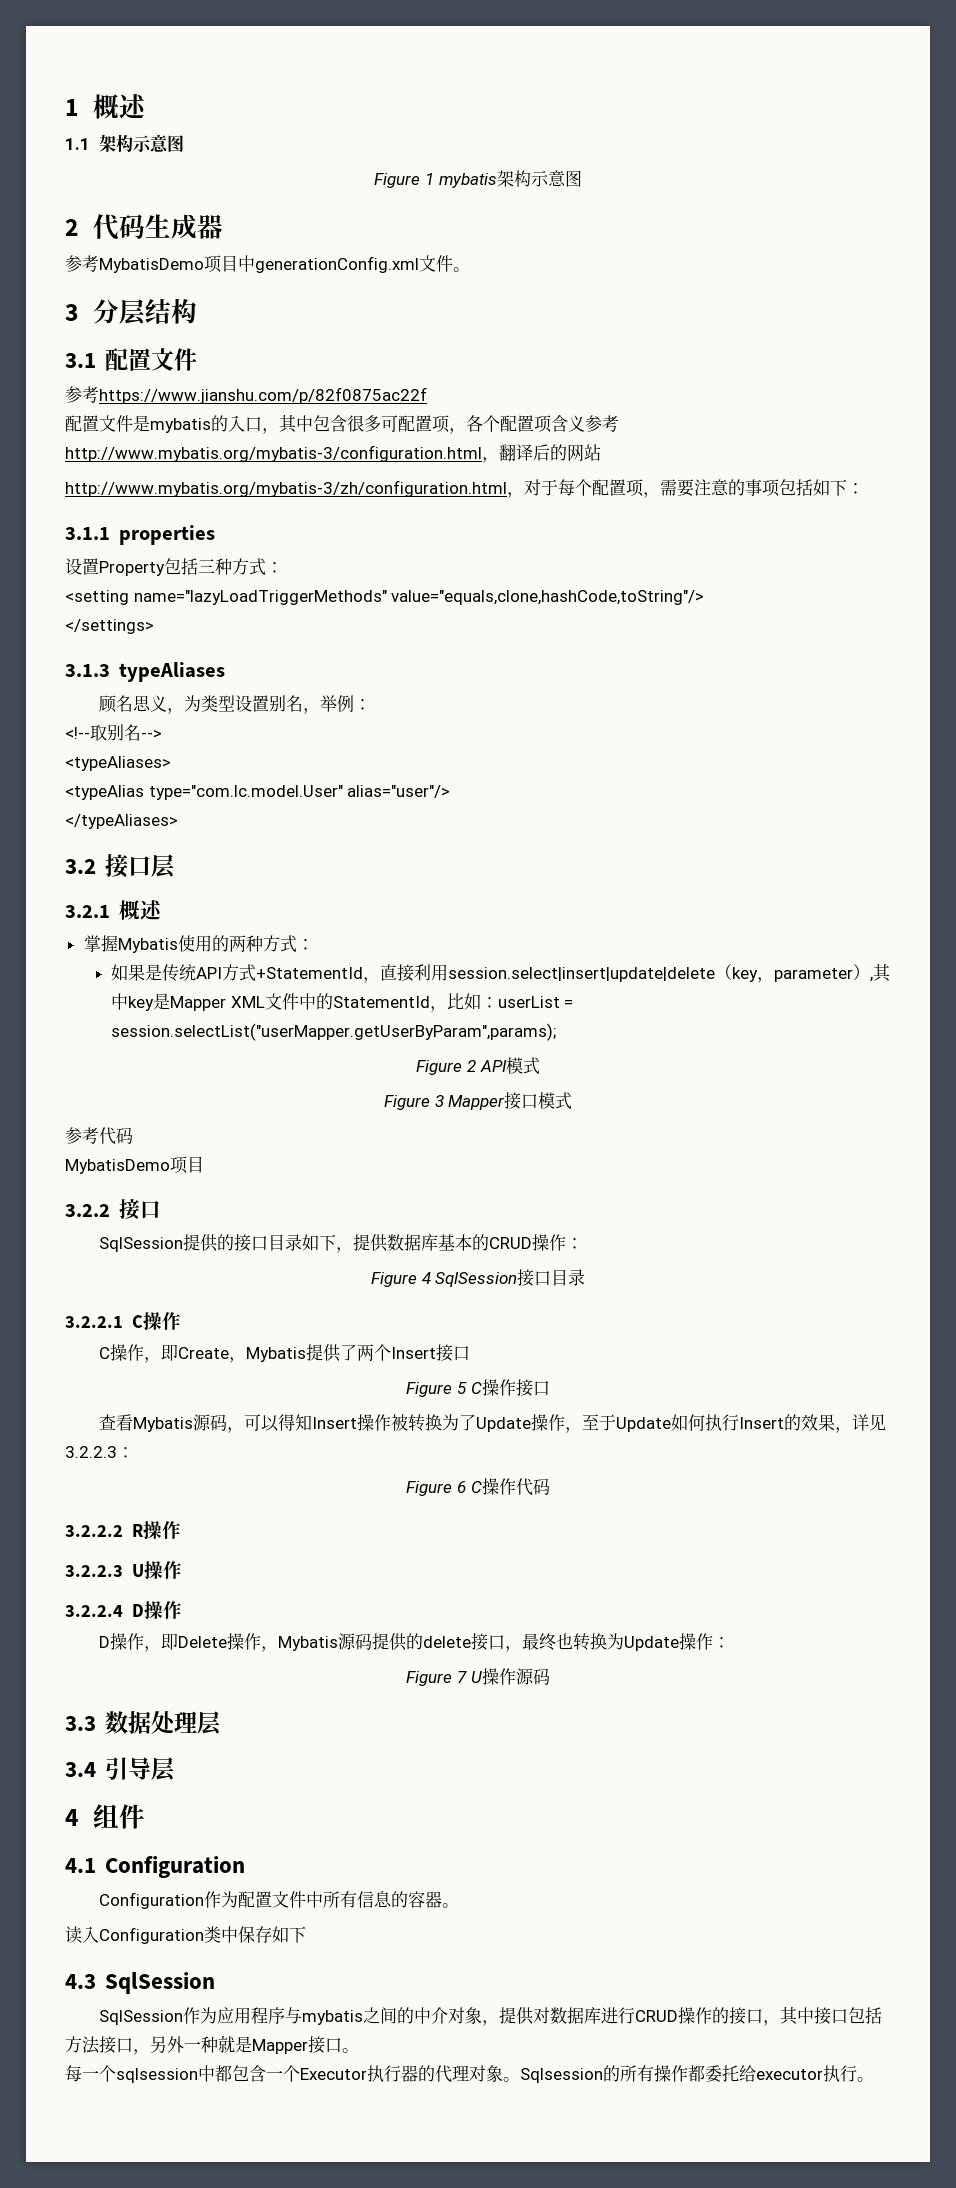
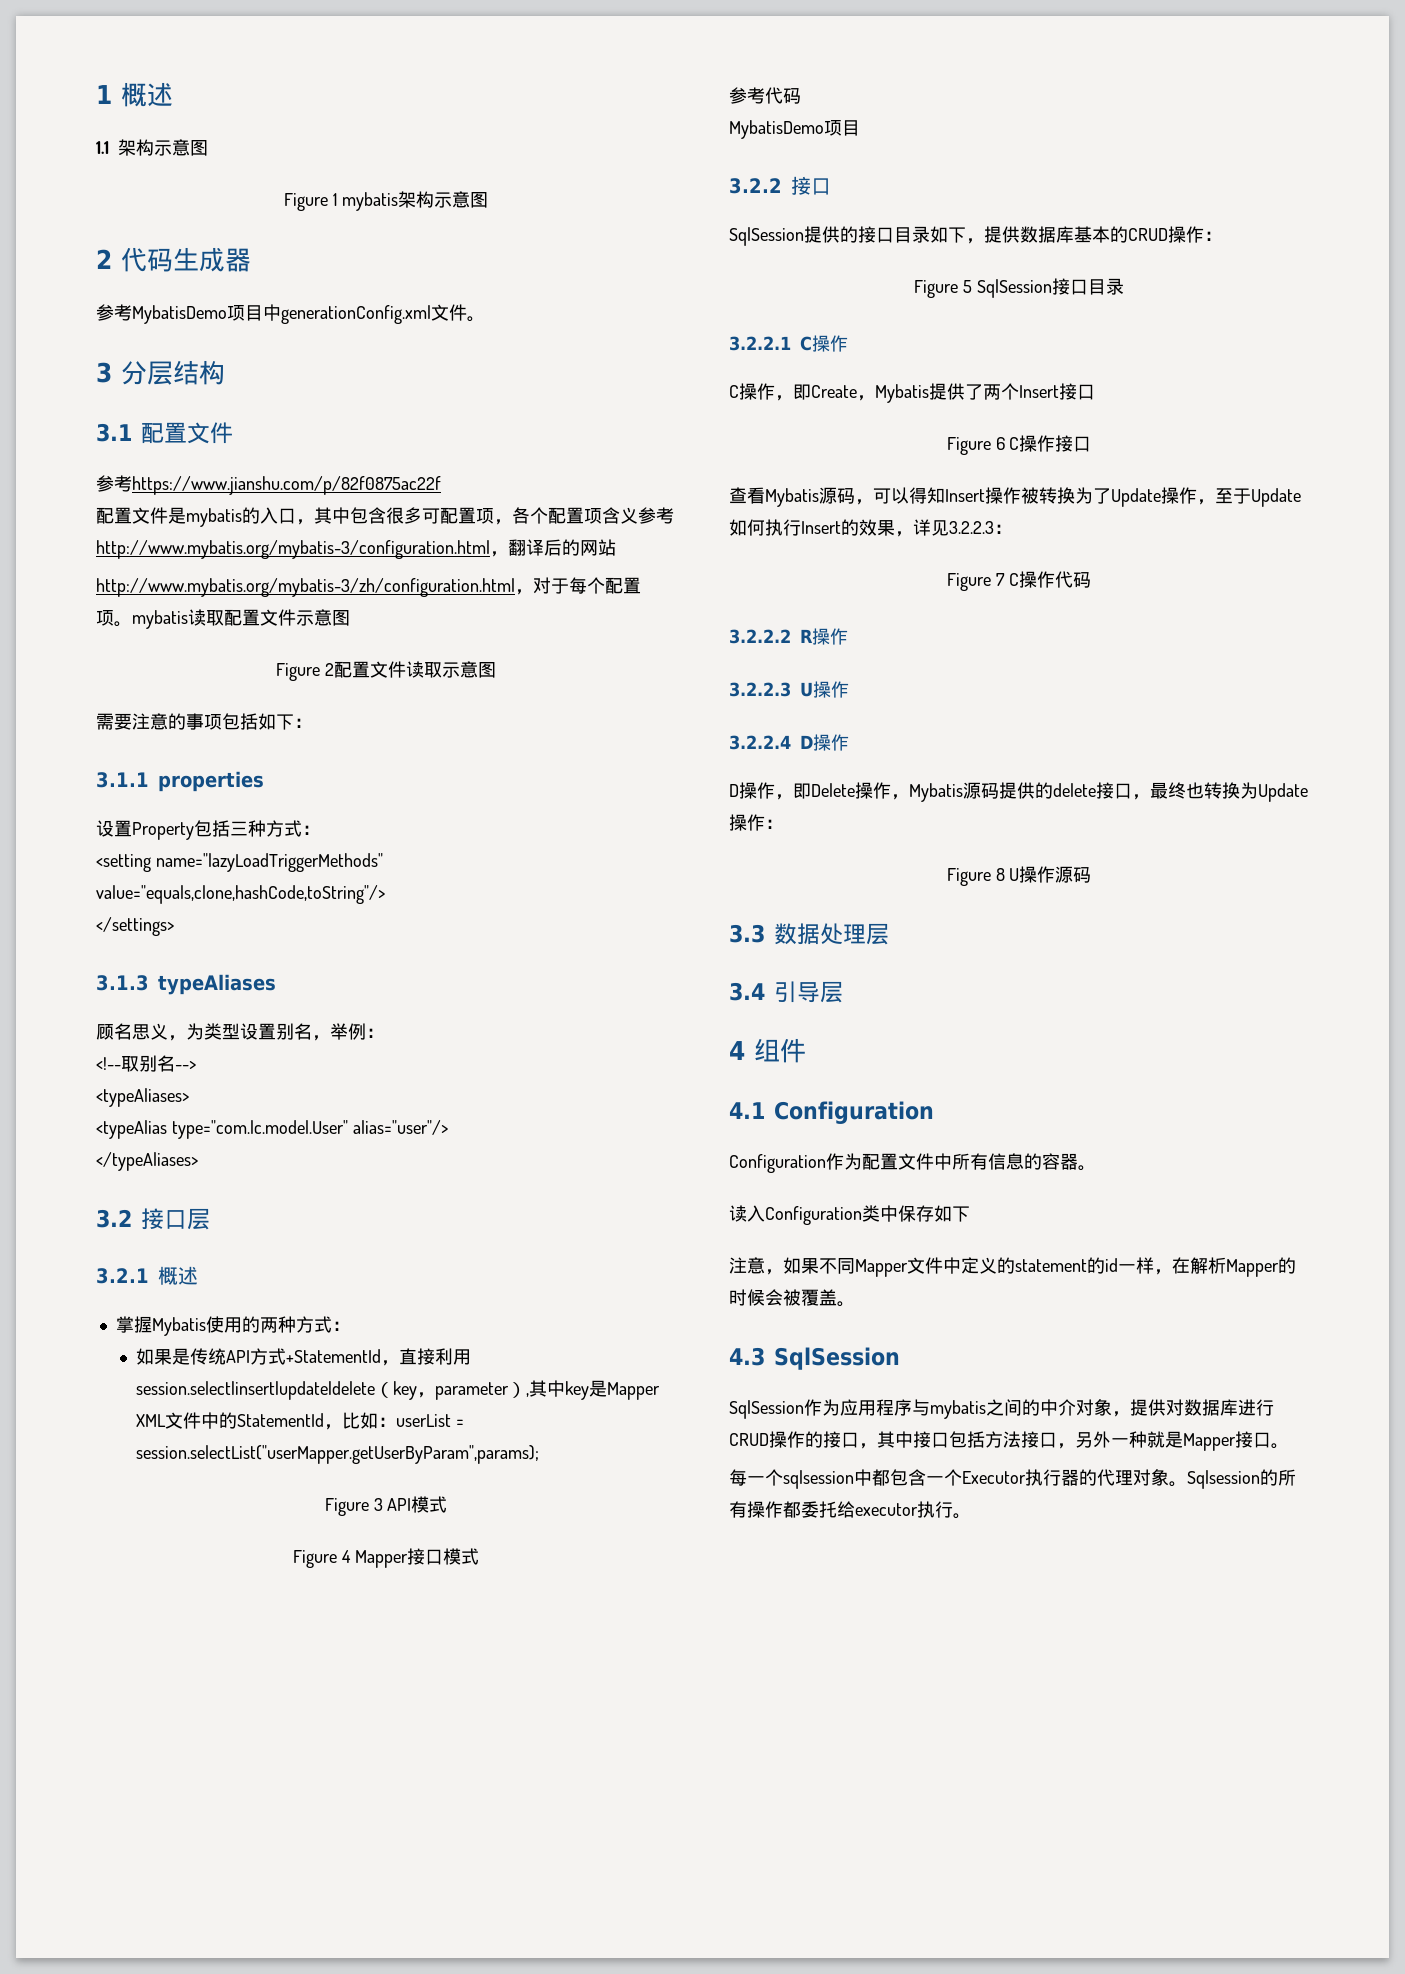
[643,492,660,498] ， -> [114,609,350,629] [276,661,496,681] 。mybatis读取配置文件示意图 // Figure 2配置文件读取示意图 //
[466,1060,476,1072] 2 -> [373,1498,383,1511] 3
[434,1095,444,1107] 3 -> [342,1550,351,1563] 4
[421,1272,431,1284] 4 -> [963,280,972,293] 5
[456,1382,467,1394] 5 -> [995,437,1005,450] 6
[456,1481,466,1493] 6 -> [996,573,1005,586] 7
[456,1671,467,1683] 7 -> [995,868,1005,881] 8
(306, 1934) none -> [729,1257,1296,1277] [729,1289,855,1307] // 注意，如果不同Mapper文件中定义的statement的id一样，在解析Mapper的时候会被覆盖。

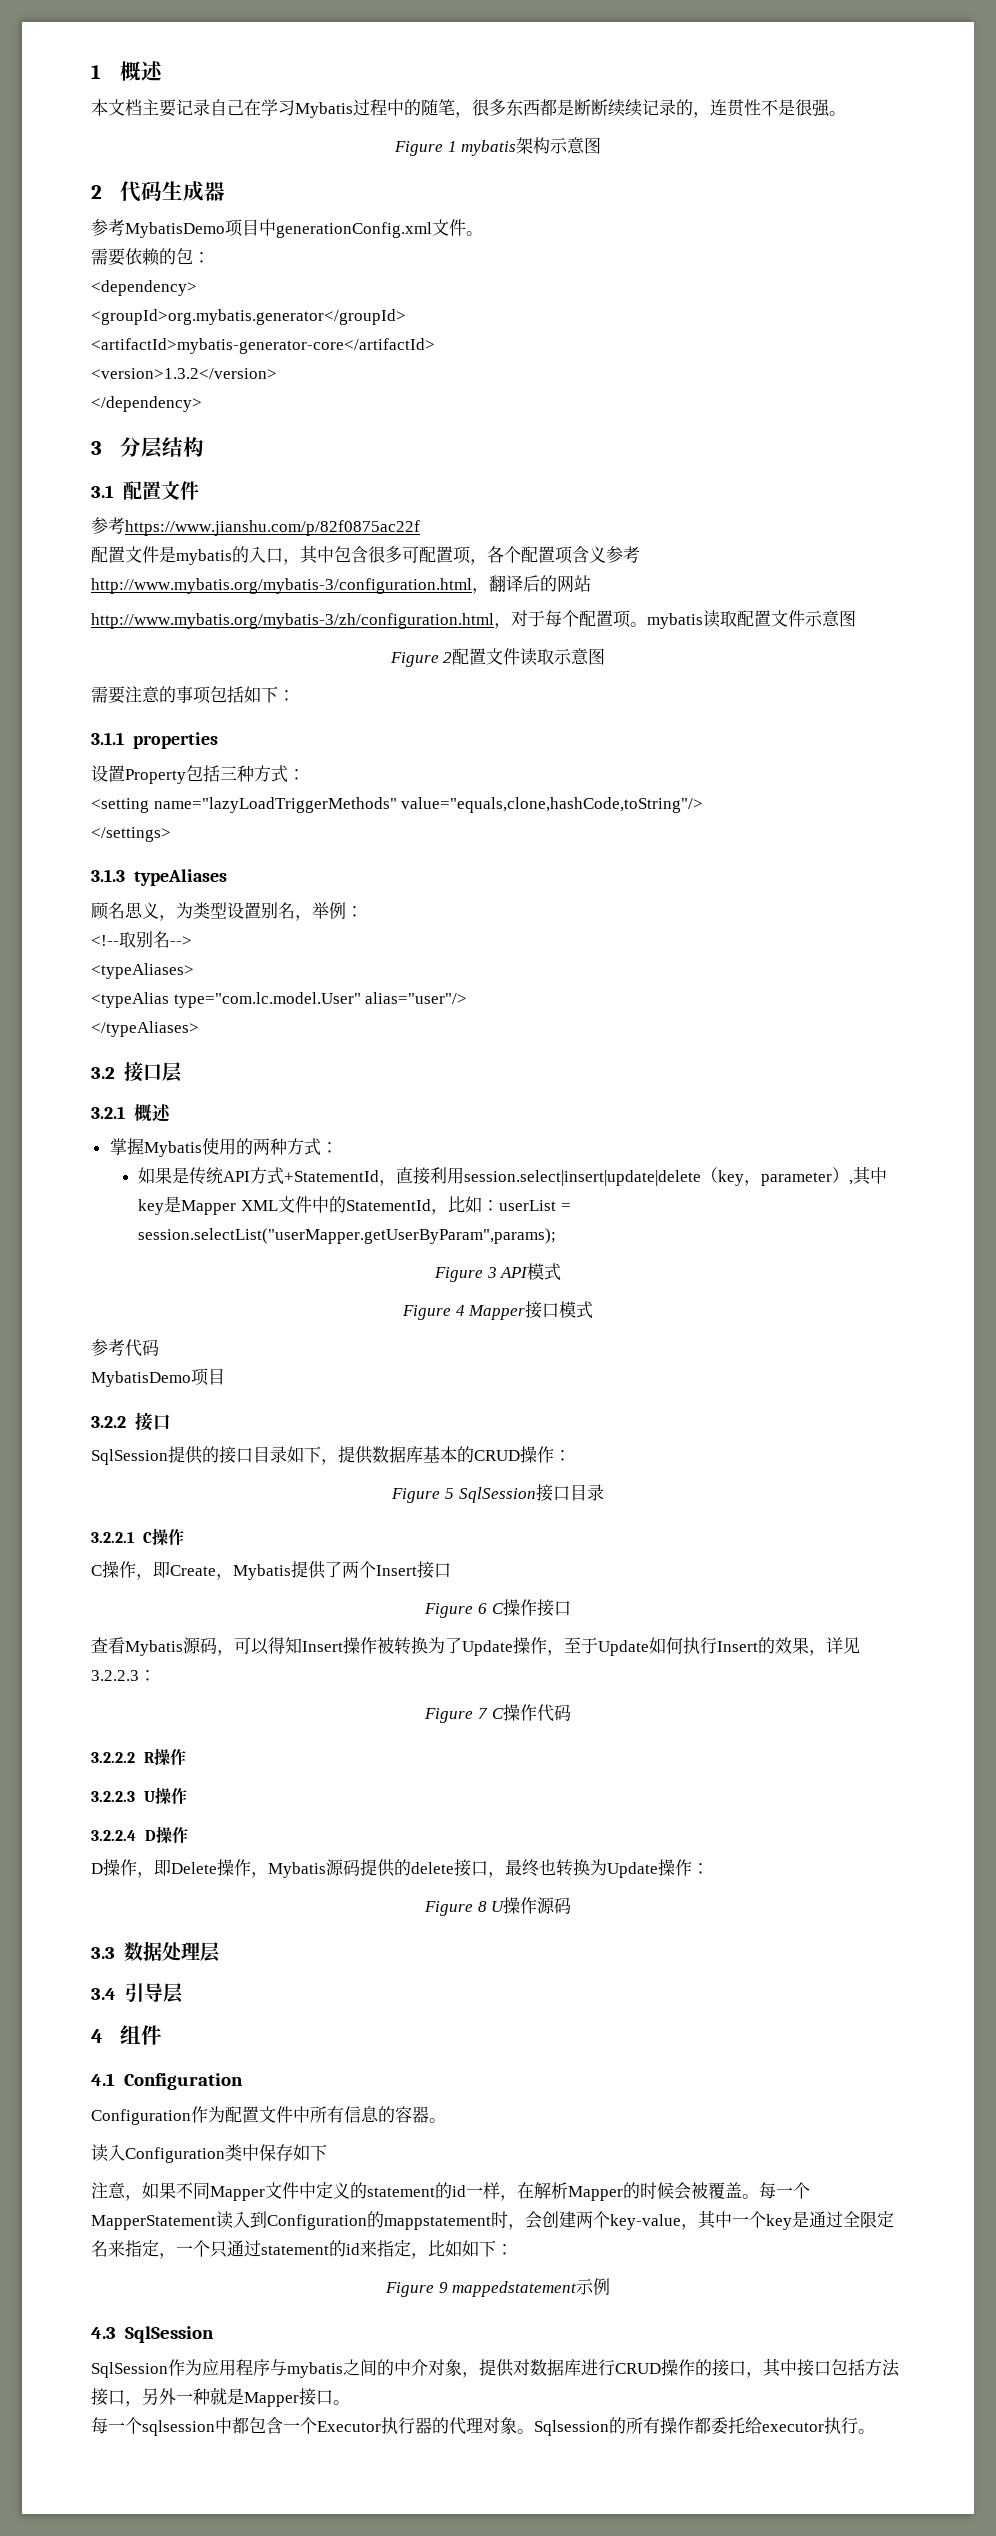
[96,139,208,156] 1.1架构示意图 -> [91,99,846,118] 本文档主要记录自己在学习Mybatis过程中的随笔，很多东西都是断断续续记录的，连贯性不是很强。
(485, 319) none -> [91,248,210,266] [91,280,197,296] [91,309,406,325] [91,338,435,354] [91,368,277,379] [91,396,202,412] // 需要依赖的包： // <dependency> // <groupId>org.mybatis.generator</groupId> // <artifactId>mybatis-generator-core</artifactId> // <version>1.3.2</version> // </dependency>
(855, 1304) none -> [759,2182,810,2199] [91,2210,894,2230] [91,2240,513,2259] [384,2278,611,2297] 每一个MapperStatement读入到Configuration的mappstatement时，会创建两个key-value，其中一个key是通过全限定名来指定，一个只通过statement的id来指定，比如如下： // Figure 9 mappedstatement示例

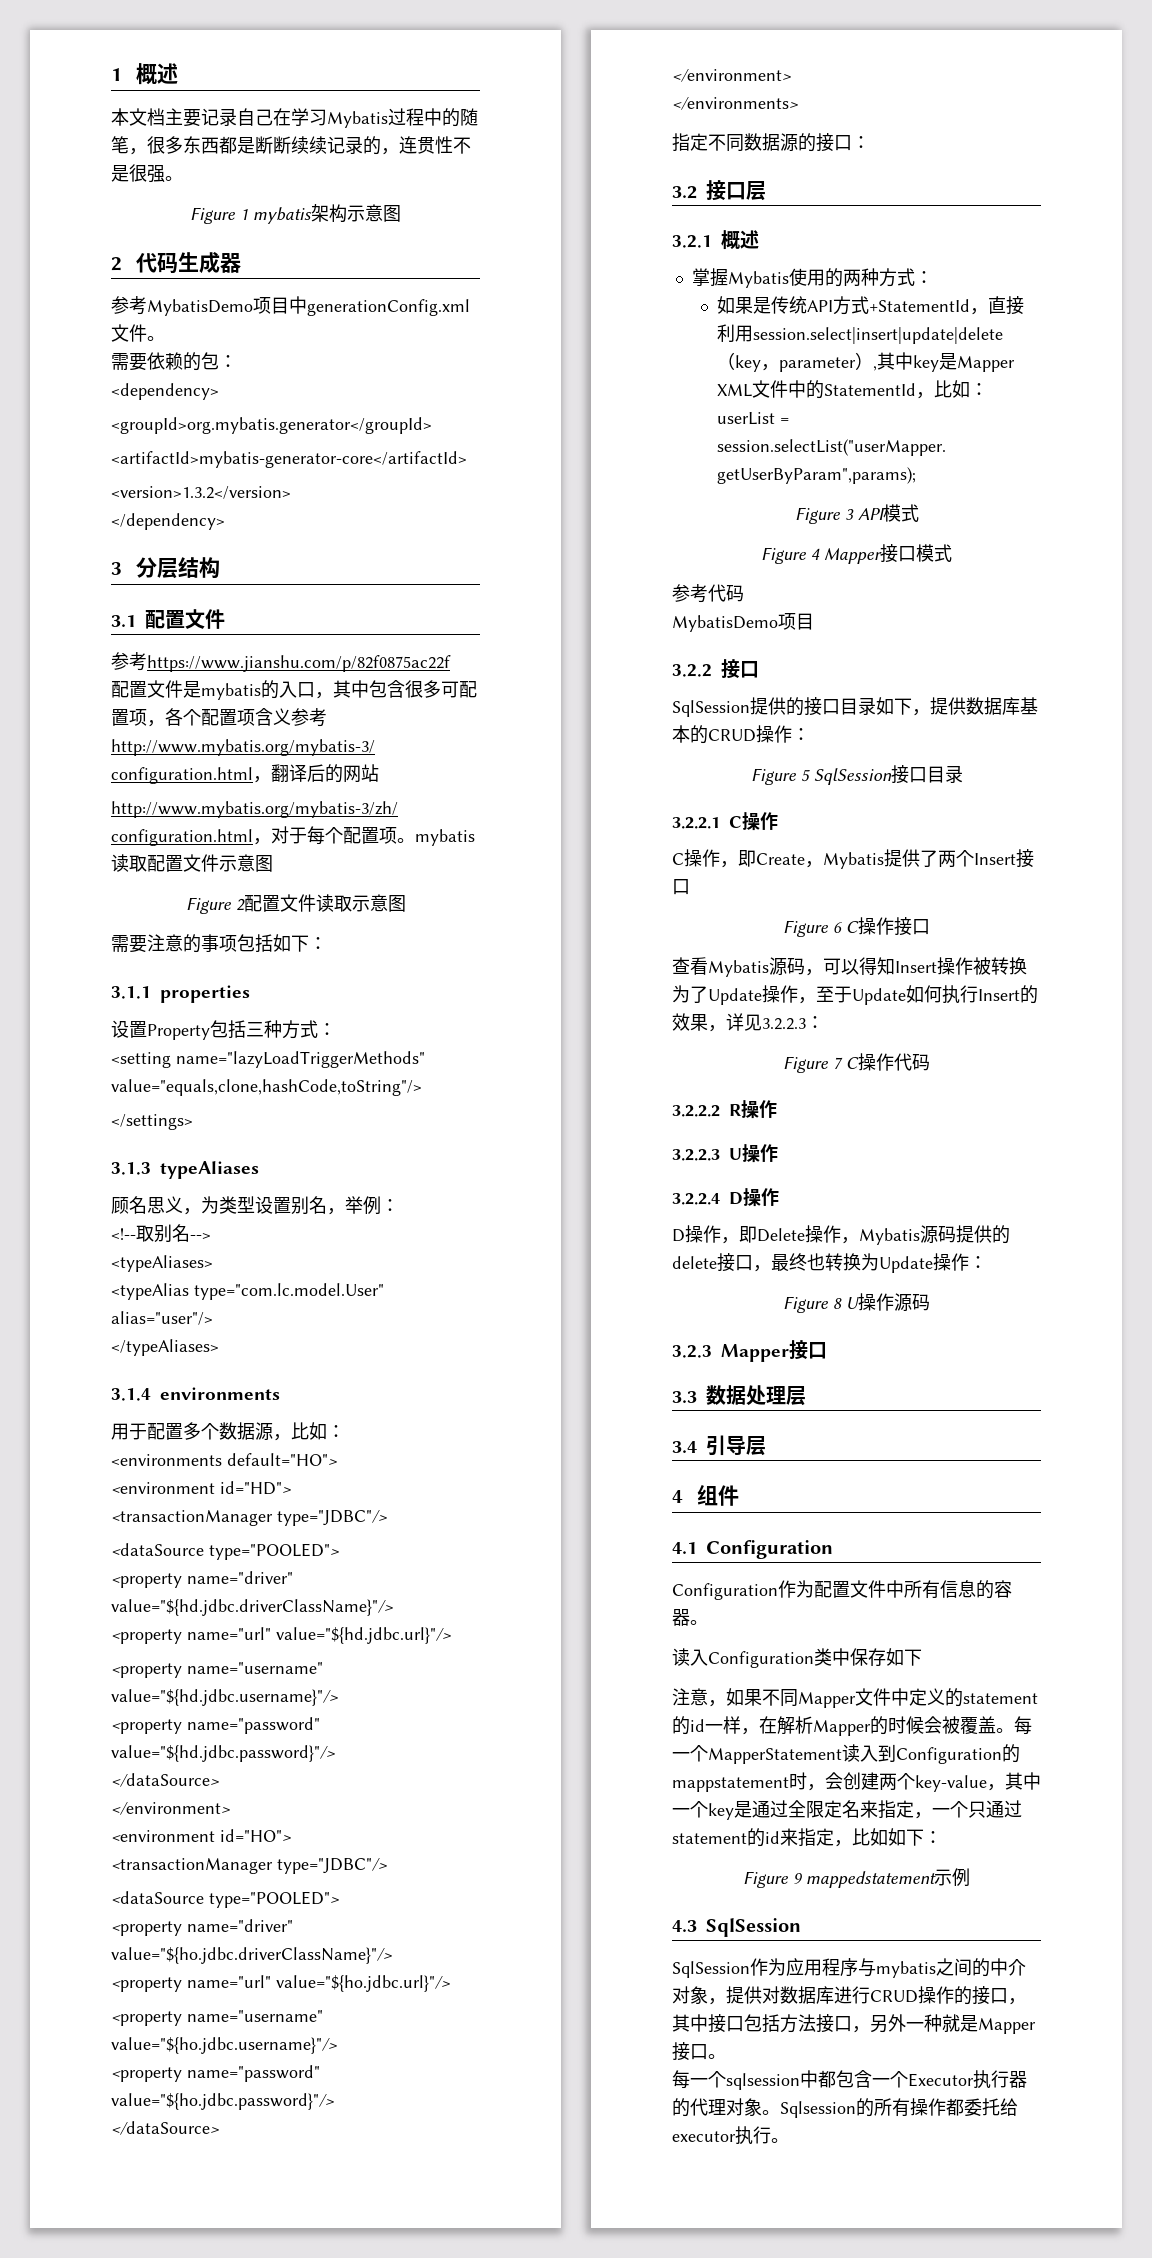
(199, 1029) none -> [111,1387,280,1401] [111,1422,345,1441] [111,1453,337,1466] [111,1481,291,1495] [111,1510,387,1526] [111,1543,339,1560] [111,1571,293,1588] [111,1599,393,1616] [111,1627,451,1644] [111,1662,323,1678] [111,1689,338,1706] [111,1717,320,1734] [111,1745,335,1762] [111,1773,219,1787] [111,1802,230,1815] [111,1829,291,1842] [111,1858,387,1874] [111,1891,339,1908] [111,1919,293,1936] [111,1947,392,1964] [111,1975,450,1992] [111,2010,323,2026] [111,2037,337,2054] [111,2065,320,2082] [111,2093,334,2110] [111,2121,219,2135] [672,69,791,82] [672,97,798,110] [672,133,870,152] // 3.1.4 environments // 用于配置多个数据源，比如： // <environments default="HO"> // <environment id="HD"> // <transactionManager type="JDBC"/> // <dataSource type="POOLED"> // <property name="driver" value="${hd.jdbc.driverClassName}"/> // <property name="url" value="${hd.jdbc.url}"/> // <property name="username" value="${hd.jdbc.username}"/> // <property name="password" value="${hd.jdbc.password}"/> // </dataSource> // </environment> // <environment id="HO"> // <transactionManager type="JDBC"/> // <dataSource type="POOLED"> // <property name="driver" value="${ho.jdbc.driverClassName}"/> // <property name="url" value="${ho.jdbc.url}"/> // <property name="username" value="${ho.jdbc.username}"/> // <property name="password" value="${ho.jdbc.password}"/> // </dataSource> // </environment> // </environments> // 指定不同数据源的接口：
(572, 1905) none -> [672,1340,827,1362] // 3.2.3 Mapper接口

